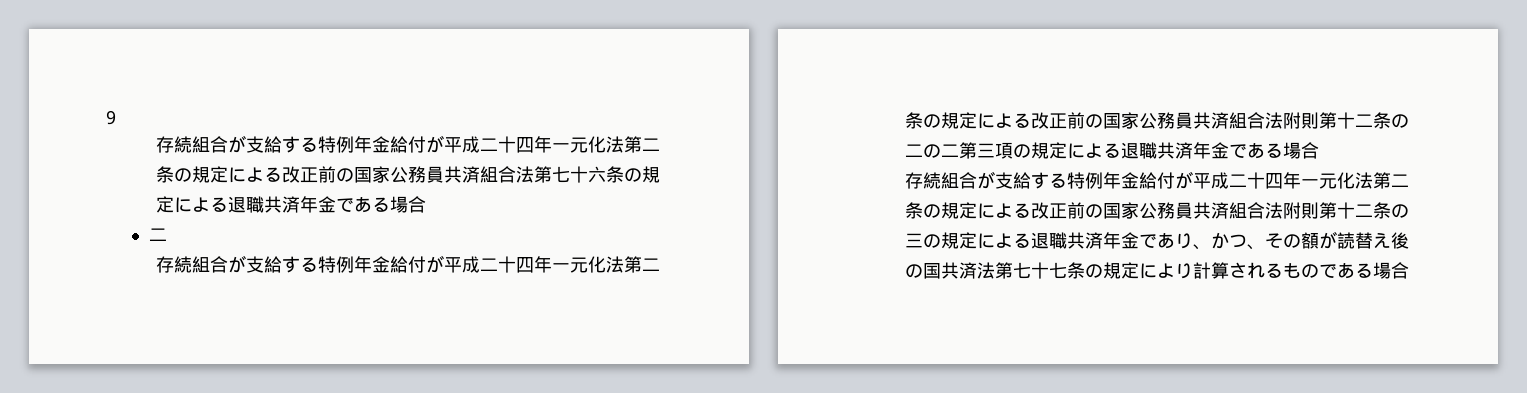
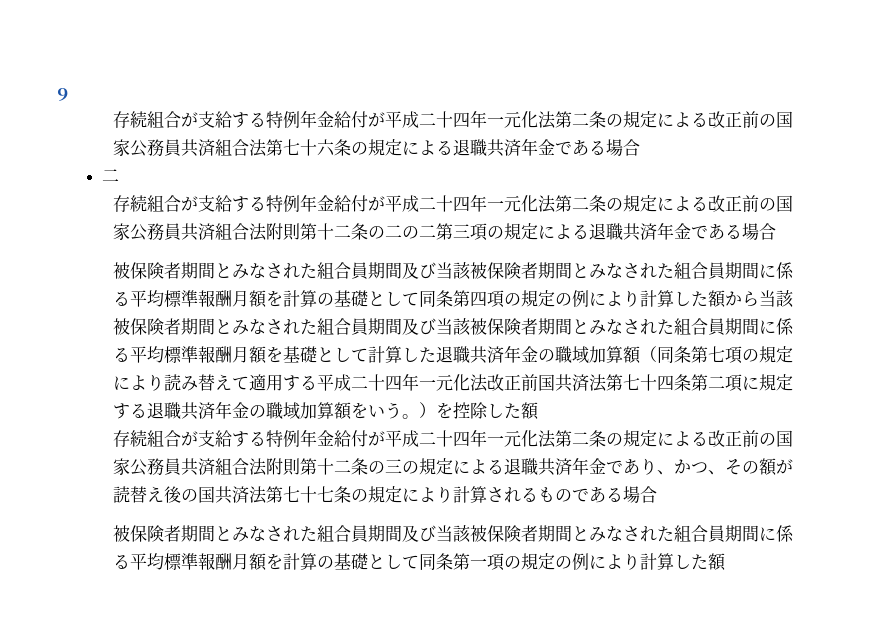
(1319, 150) none -> [112,262,794,280] [112,290,794,308] [112,318,794,336] [112,345,793,364] [112,373,793,392] [112,401,539,420] // 被保険者期間とみなされた組合員期間及び当該被保険者期間とみなされた組合員期間に係る平均標準報酬月額を計算の基礎として同条第四項の規定の例により計算した額から当該被保険者期間とみなされた組合員期間及び当該被保険者期間とみなされた組合員期間に係る平均標準報酬月額を基礎として計算した退職共済年金の職域加算額（同条第七項の規定により読み替えて適用する平成二十四年一元化法改正前国共済法第七十四条第二項に規定する退職共済年金の職域加算額をいう。）を控除した額
(1409, 270) none -> [112,525,794,543] [112,553,726,571] // 被保険者期間とみなされた組合員期間及び当該被保険者期間とみなされた組合員期間に係る平均標準報酬月額を計算の基礎として同条第一項の規定の例により計算した額

